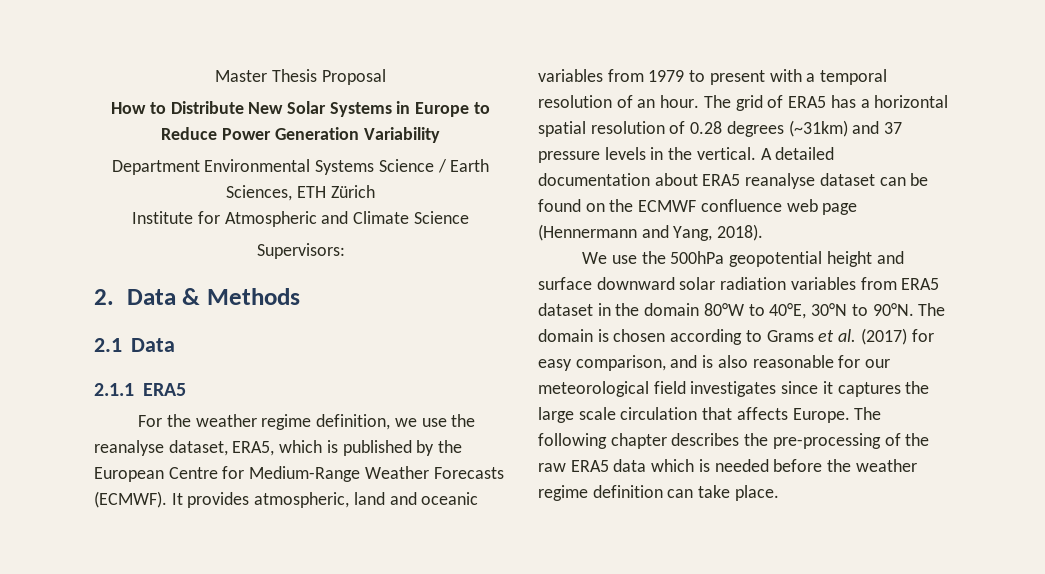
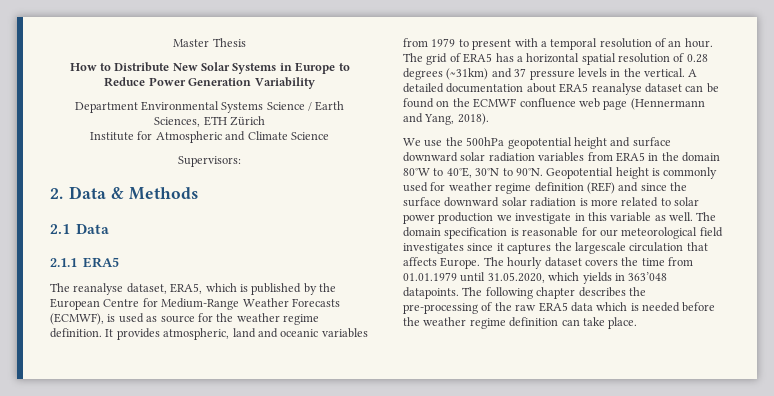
[321,69,386,85] Proposal -> (246, 42) none
[138,414,476,430] For the weather regime definition, we use the -> [50,283,70,292] The
[94,491,167,508] (ECMWF). -> [50,313,319,325] [50,328,102,338] (ECMWF), is used as source for the weather regime definition.
[538,303,593,316] dataset -> (645, 157) none
[918,303,946,316] [538,328,934,345] [538,355,748,371] The domain is chosen according to Grams et al. (2017) for easy comparison, and is also -> [546,167,718,179] [403,182,687,194] [403,197,699,207] [403,212,717,224] [403,227,519,239] Geopotential height is commonly used for weather regime definition (REF) and since the surface downward solar radiation is more related to solar power production we investigate in this variable as well. The domain specification is
[538,407,616,423] large scale -> [574,242,626,254] largescale
(882, 413) none -> [507,257,693,269] [403,272,668,284] [403,287,483,299] hourly dataset covers the time from 01.01.1979 until 31.05.2020, which yields in 363’048 datapoints. The

